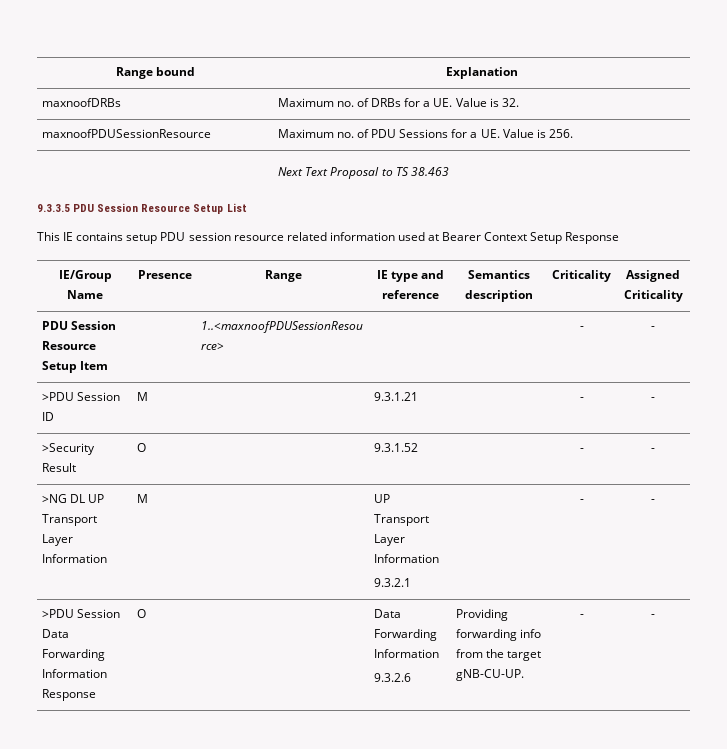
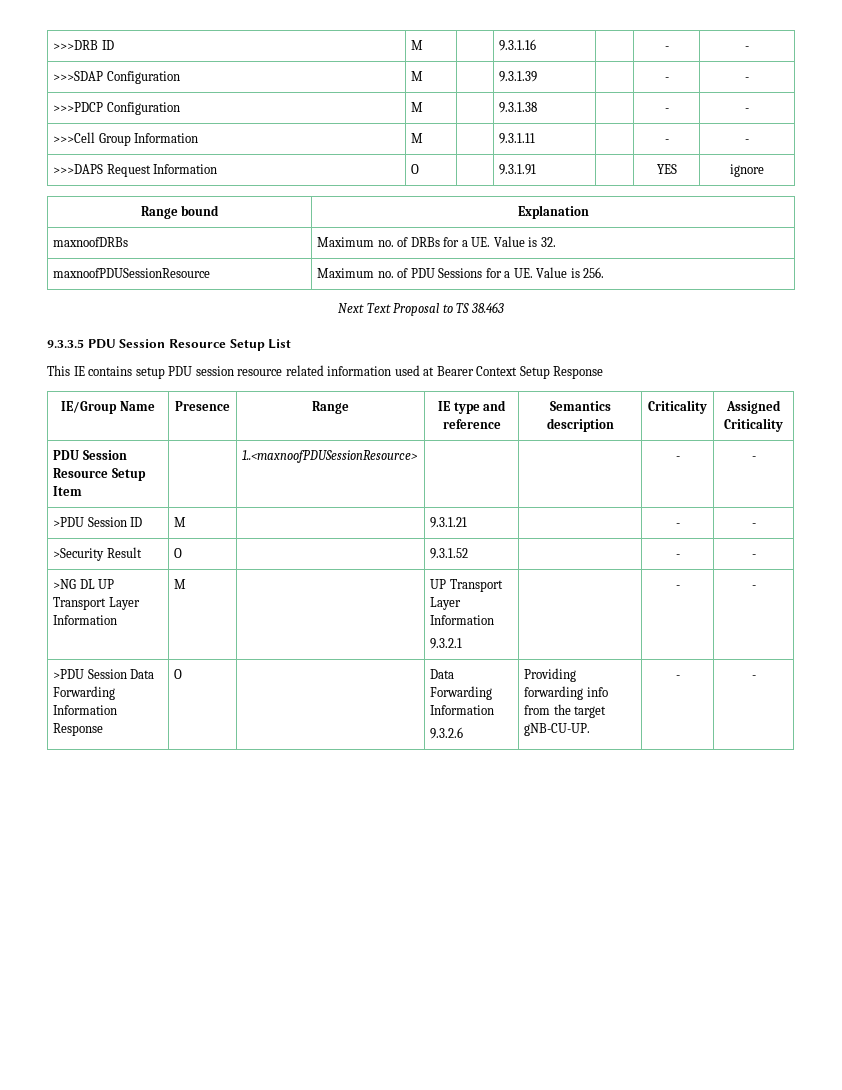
(115, 73) none -> [53,40,114,50] [411,40,424,50] [499,39,537,51] [664,46,669,50] [745,46,749,50] [53,71,180,84] [411,71,424,81] [499,71,538,82] [664,77,669,81] [745,77,749,81] [53,102,180,115] [411,102,424,112] [499,102,538,113] [664,108,669,112] [745,108,749,112] [53,132,199,146] [411,133,424,143] [499,133,536,144] [664,139,669,143] [745,139,749,143] [53,164,218,177] [411,164,420,174] [499,164,537,175] [656,164,677,174] [730,164,764,177] >>>DRB ID | M | | 9.3.1.16 | | - | - // >>>SDAP Configuration | M | | 9.3.1.39 | | - | - // >>>PDCP Configuration | M | | 9.3.1.38 | | - | - // >>>Cell Group Information | M | | 9.3.1.11 | | - | - // >>>DAPS Request Information | O | | 9.3.1.91 | | YES | ignore //

